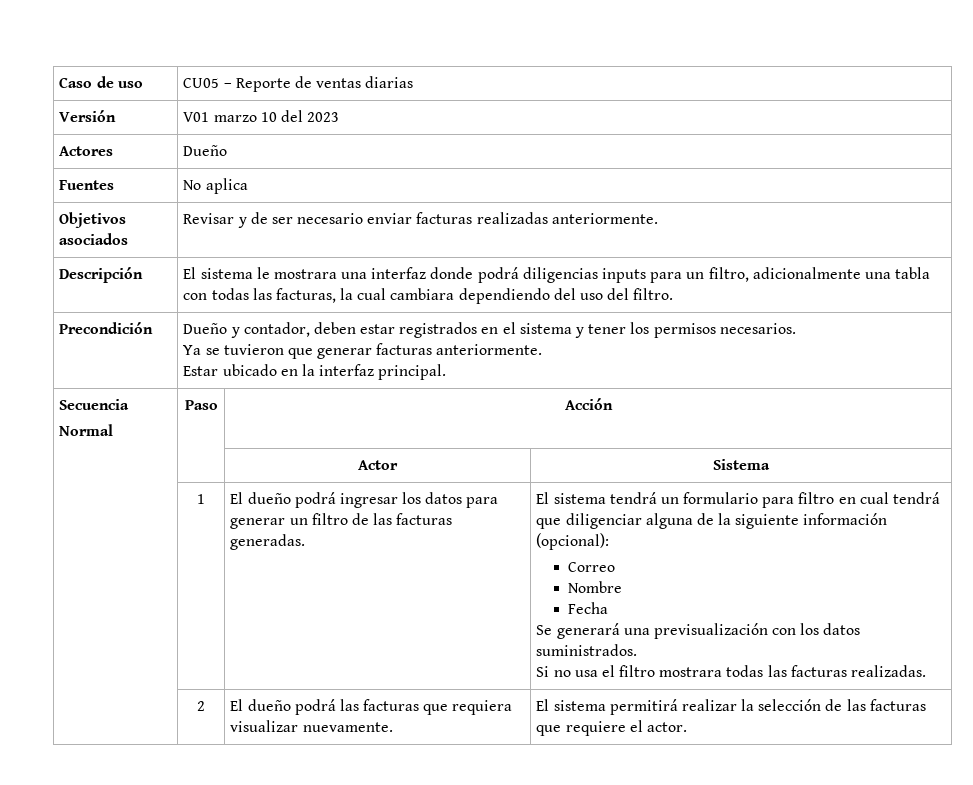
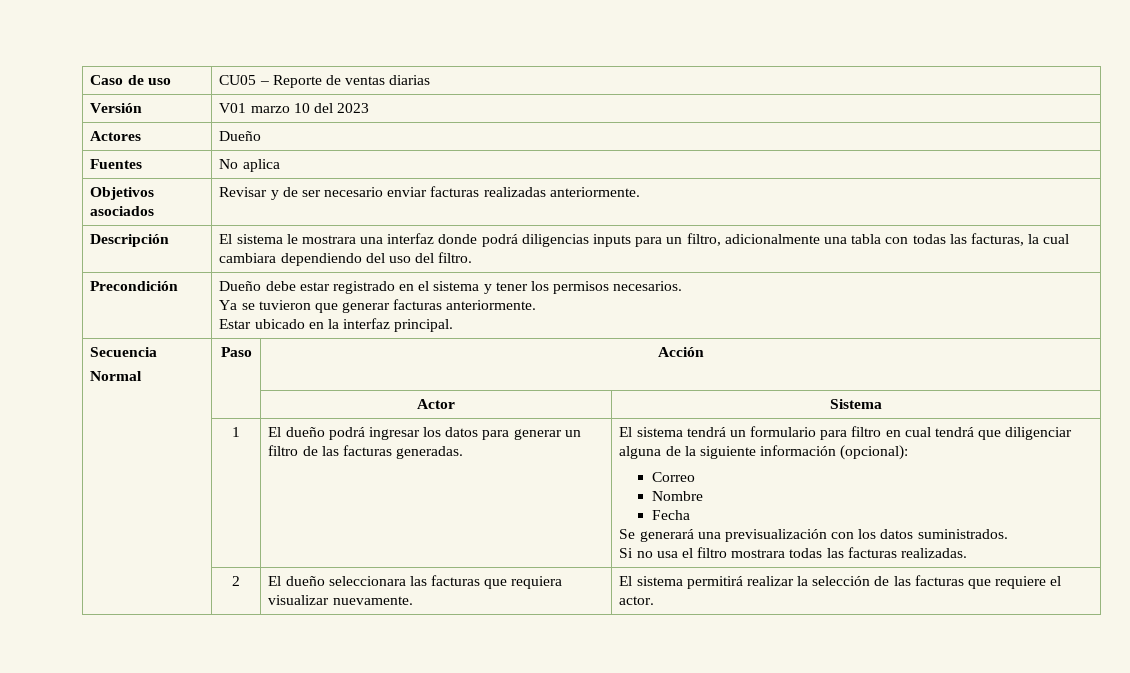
[230,322,478,338] y contador, deben estar registrados -> [265,281,395,294] debe estar registrado
[294,699,336,715] podrá -> [328,576,406,586] seleccionara

